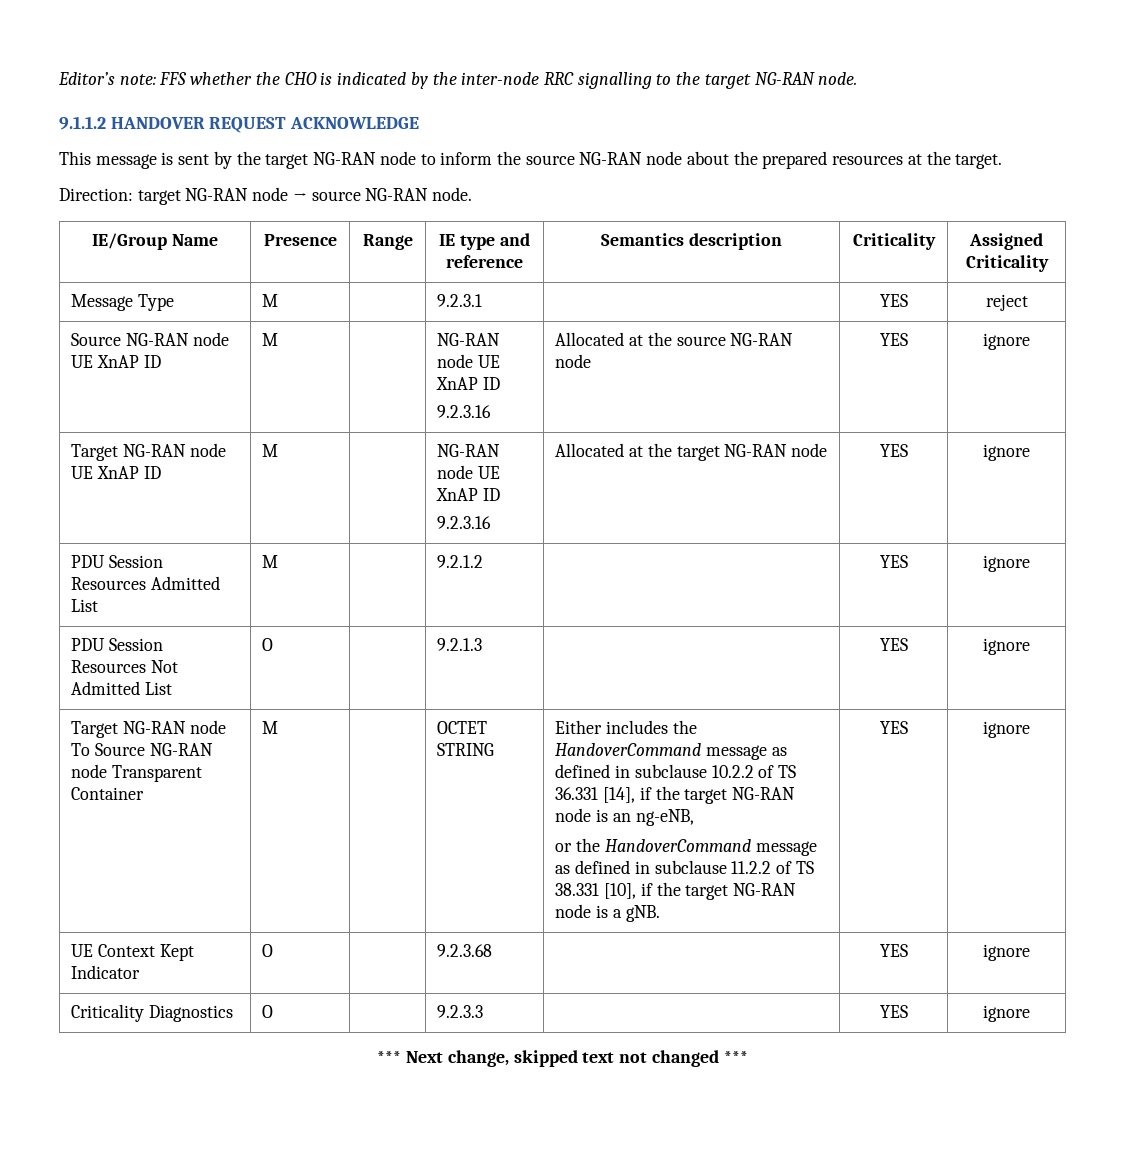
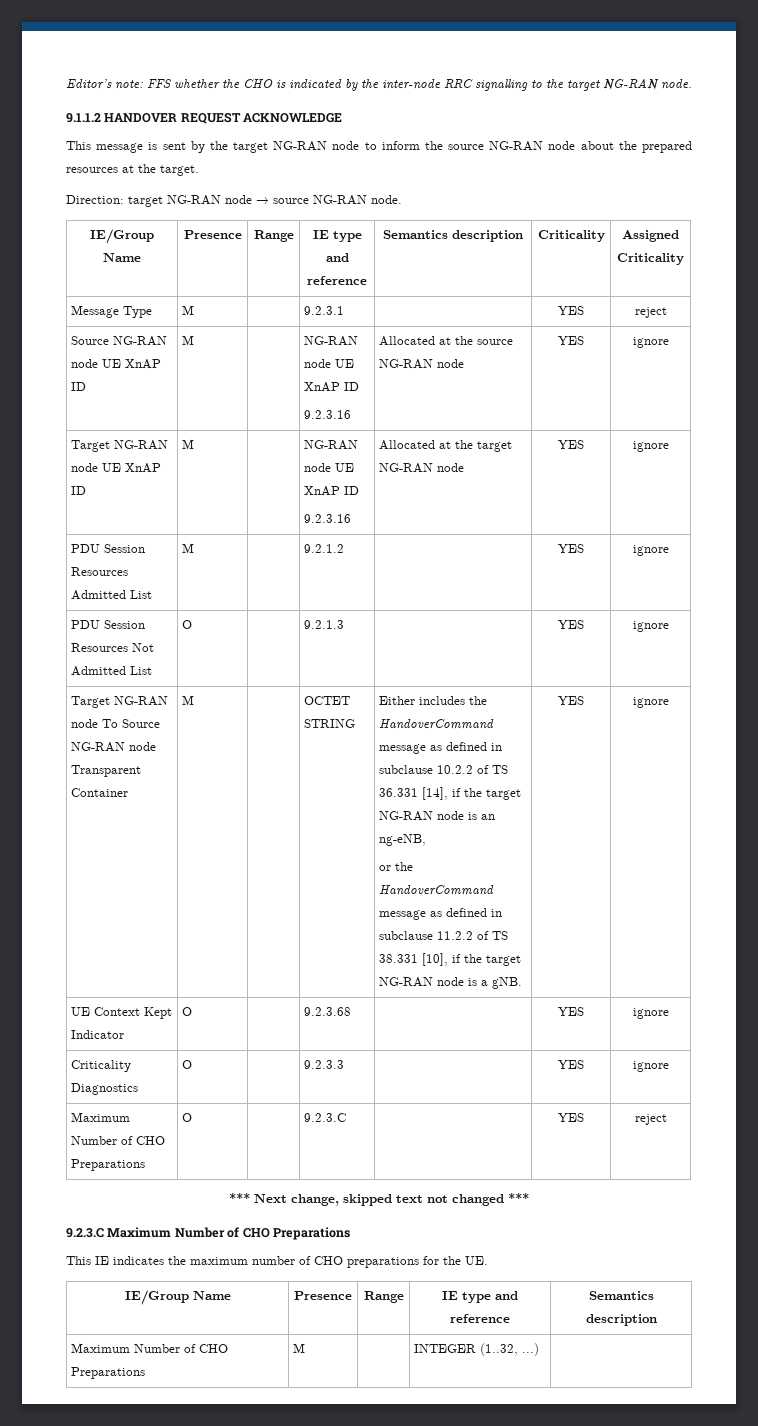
(1030, 1013) none -> [71,1112,131,1122] [71,1136,166,1145] [71,1159,146,1171] [182,1113,193,1122] [304,1113,347,1122] [558,1113,584,1122] [634,1114,667,1125] // Maximum Number of CHO Preparations | O | | 9.2.3.C | | YES | reject
(748, 1057) none -> [66,1227,350,1240] [66,1256,488,1268] [124,1290,231,1305] [294,1291,352,1300] [363,1291,404,1303] [442,1291,518,1303] [450,1314,510,1323] [588,1291,654,1300] [585,1314,657,1326] [71,1343,229,1353] [71,1367,146,1379] [293,1343,306,1353] [414,1343,540,1356] // 9.2.3.C Maximum Number of CHO Preparations // This IE indicates the maximum number of CHO preparations for the UE. // IE/Group Name | Presence | Range | IE type and reference | Semantics description // Maximum Number of CHO Preparations | M | | INTEGER (1..32, ...) |

